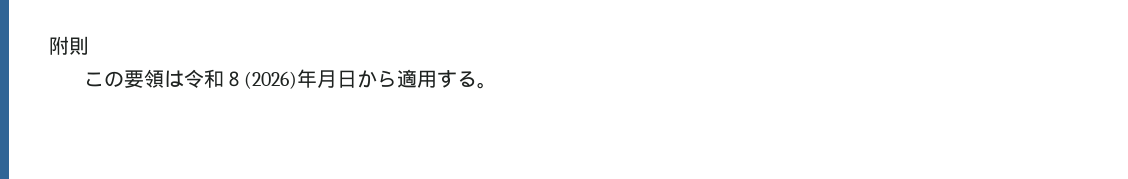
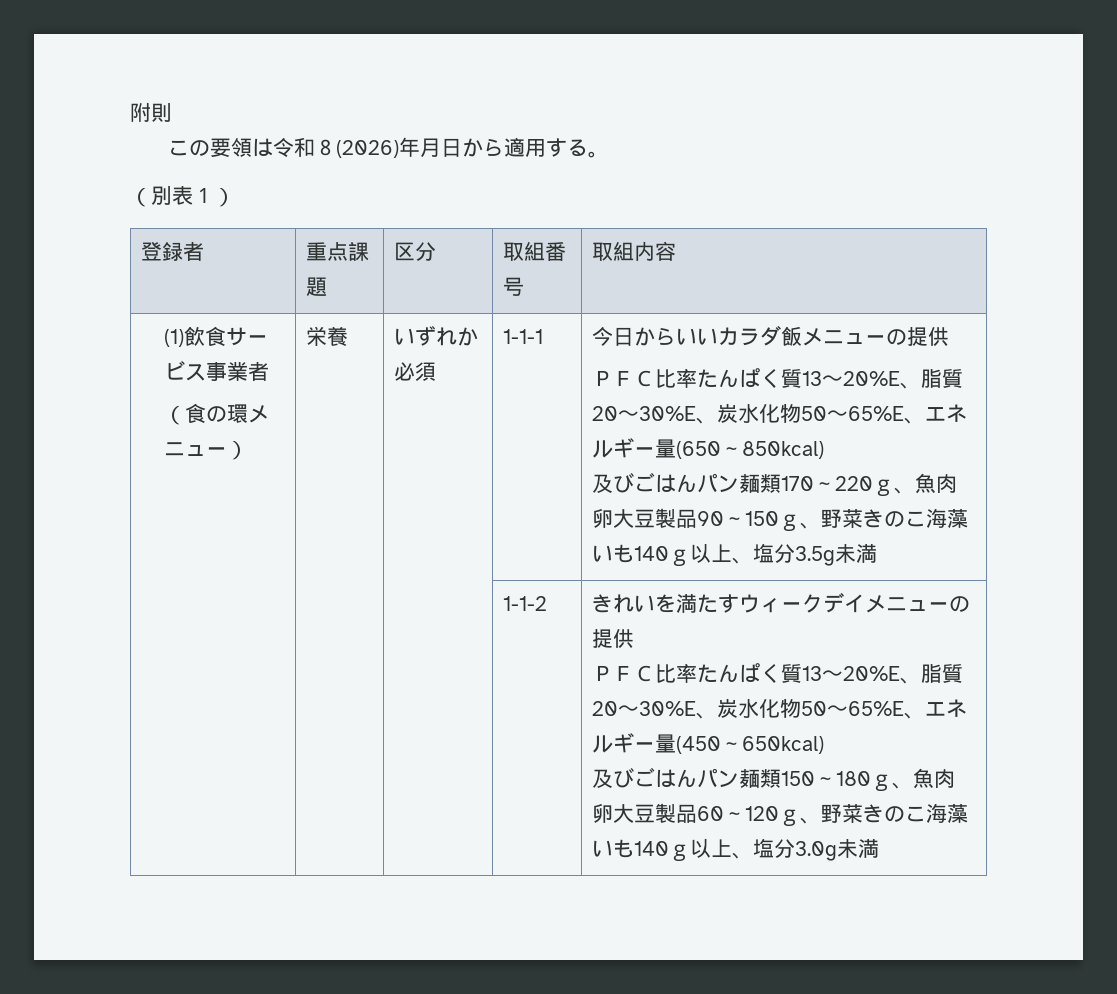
(497, 85) none -> [130,186,235,207] [141,241,205,261] [306,242,370,261] [306,277,328,297] [394,242,437,261] [503,242,567,261] [503,277,525,296] [592,241,677,261] [164,326,269,347] [164,361,270,381] [164,403,270,425] [164,440,249,460] [306,326,349,347] [394,326,479,346] [394,362,437,381] [503,329,544,344] [592,325,950,346] [592,368,964,389] [592,404,968,424] [592,438,825,459] [592,472,958,496] [592,508,969,531] [592,543,878,566] [503,596,548,611] [592,592,971,613] [592,629,635,648] [592,663,964,684] [592,699,968,719] [592,733,825,754] [592,767,956,791] [592,803,969,826] [592,838,880,861] // （別表１） // 登録者 | 重点課題 | 区分 | 取組番号 | 取組内容 // (1)飲食サービス事業者 // （食の環メニュー） | 栄養 | いずれか必須 | 1-1-1 | 今日からいいカラダ飯メニューの提供 // ＰＦＣ比率たんぱく質13〜20%E、脂質20〜30%E、炭水化物50〜65%E、エネルギー量(650～850kcal) // 及びごはんパン麺類170～220ｇ、魚肉卵大豆製品90～150ｇ、野菜きのこ海藻いも140ｇ以上、塩分3.5g未満 // | | | 1-1-2 | きれいを満たすウィークデイメニューの提供 // ＰＦＣ比率たんぱく質13〜20%E、脂質20〜30%E、炭水化物50〜65%E、エネルギー量(450～650kcal) // 及びごはんパン麺類150～180ｇ、魚肉卵大豆製品60～120ｇ、野菜きのこ海藻いも140ｇ以上、塩分3.0g未満

